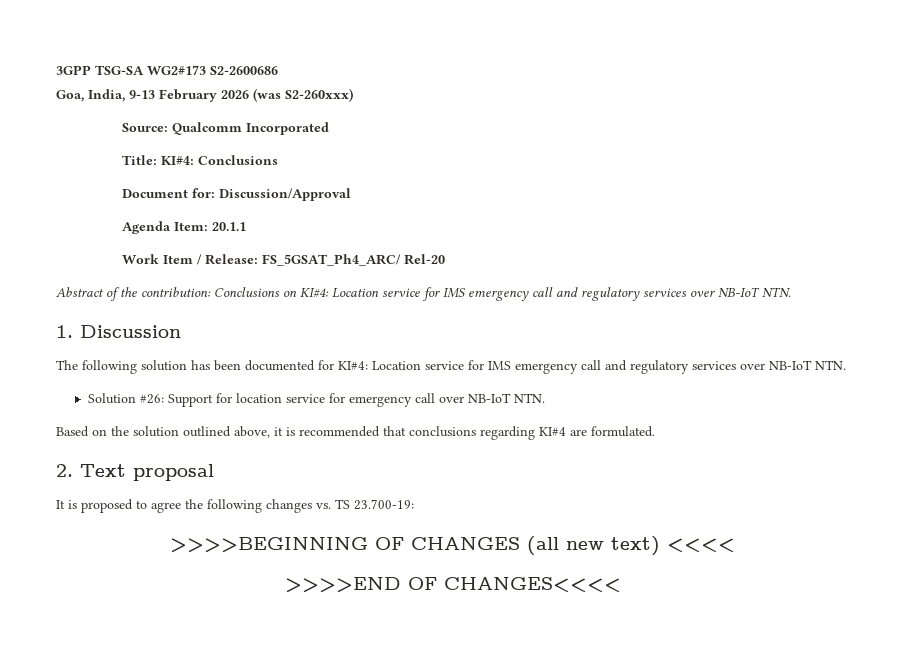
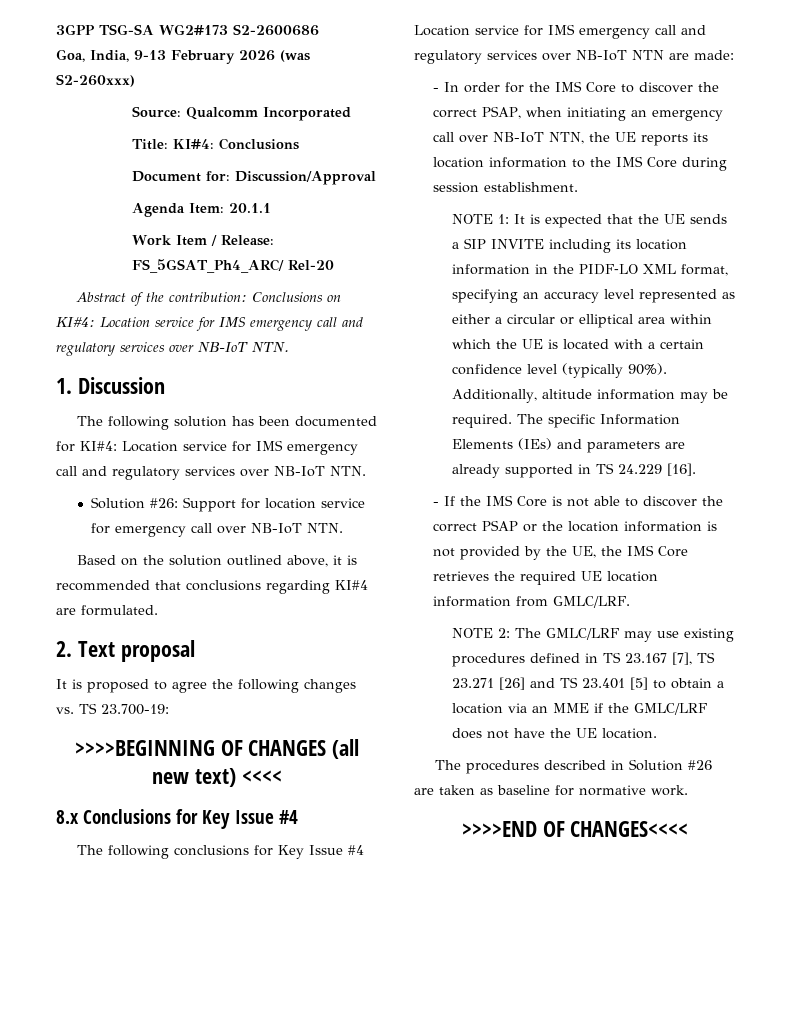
(735, 545) none -> [56,809,298,829] [77,845,365,859] [414,24,706,39] [414,50,734,64] [433,81,720,93] [433,106,724,121] [433,132,709,146] [433,156,728,171] [433,182,579,193] [452,214,728,228] [452,238,688,253] [452,264,729,276] [452,289,736,303] [452,314,713,328] [452,339,705,350] [452,363,668,378] [452,389,729,403] [452,414,681,428] [452,438,686,453] [452,463,697,478] [433,495,724,507] [433,520,718,532] [433,545,689,560] [433,571,659,585] [433,596,631,608] [452,628,735,642] [452,652,716,667] [452,677,725,690] [452,703,708,715] [452,728,658,739] [435,759,713,774] [414,785,688,796] // 8.x Conclusions for Key Issue #4 // The following conclusions for Key Issue #4 Location service for IMS emergency call and regulatory services over NB-IoT NTN are made: // - In order for the IMS Core to discover the correct PSAP, when initiating an emergency call over NB-IoT NTN, the UE reports its location information to the IMS Core during session establishment. // NOTE 1: It is expected that the UE sends a SIP INVITE including its location information in the PIDF‑LO XML format, specifying an accuracy level represented as either a circular or elliptical area within which the UE is located with a certain confidence level (typically 90%). Additionally, altitude information may be required. The specific Information Elements (IEs) and parameters are already supported in TS 24.229 [16]. // - If the IMS Core is not able to discover the correct PSAP or the location information is not provided by the UE, the IMS Core retrieves the required UE location information from GMLC/LRF. // NOTE 2: The GMLC/LRF may use existing procedures defined in TS 23.167 [7], TS 23.271 [26] and TS 23.401 [5] to obtain a location via an MME if the GMLC/LRF does not have the UE location. // The procedures described in Solution #26 are taken as baseline for normative work.

